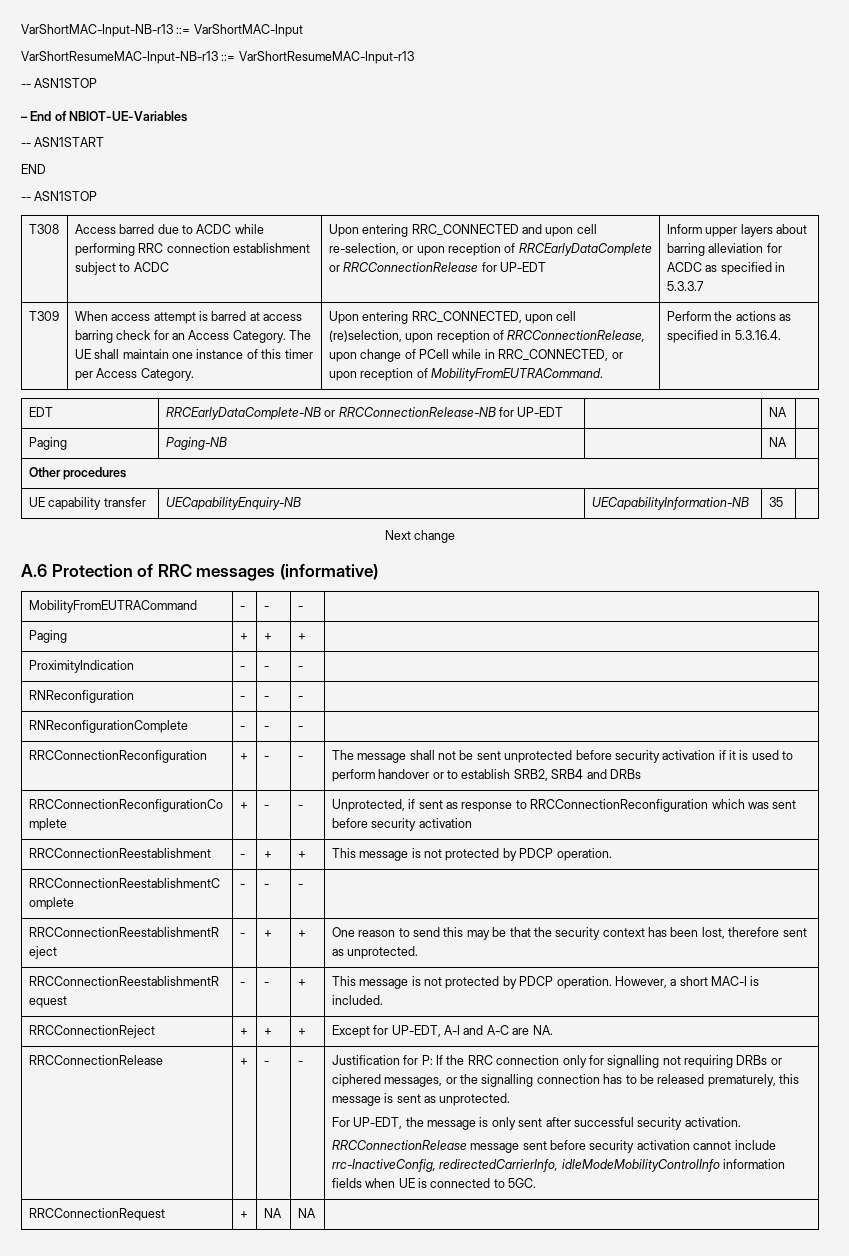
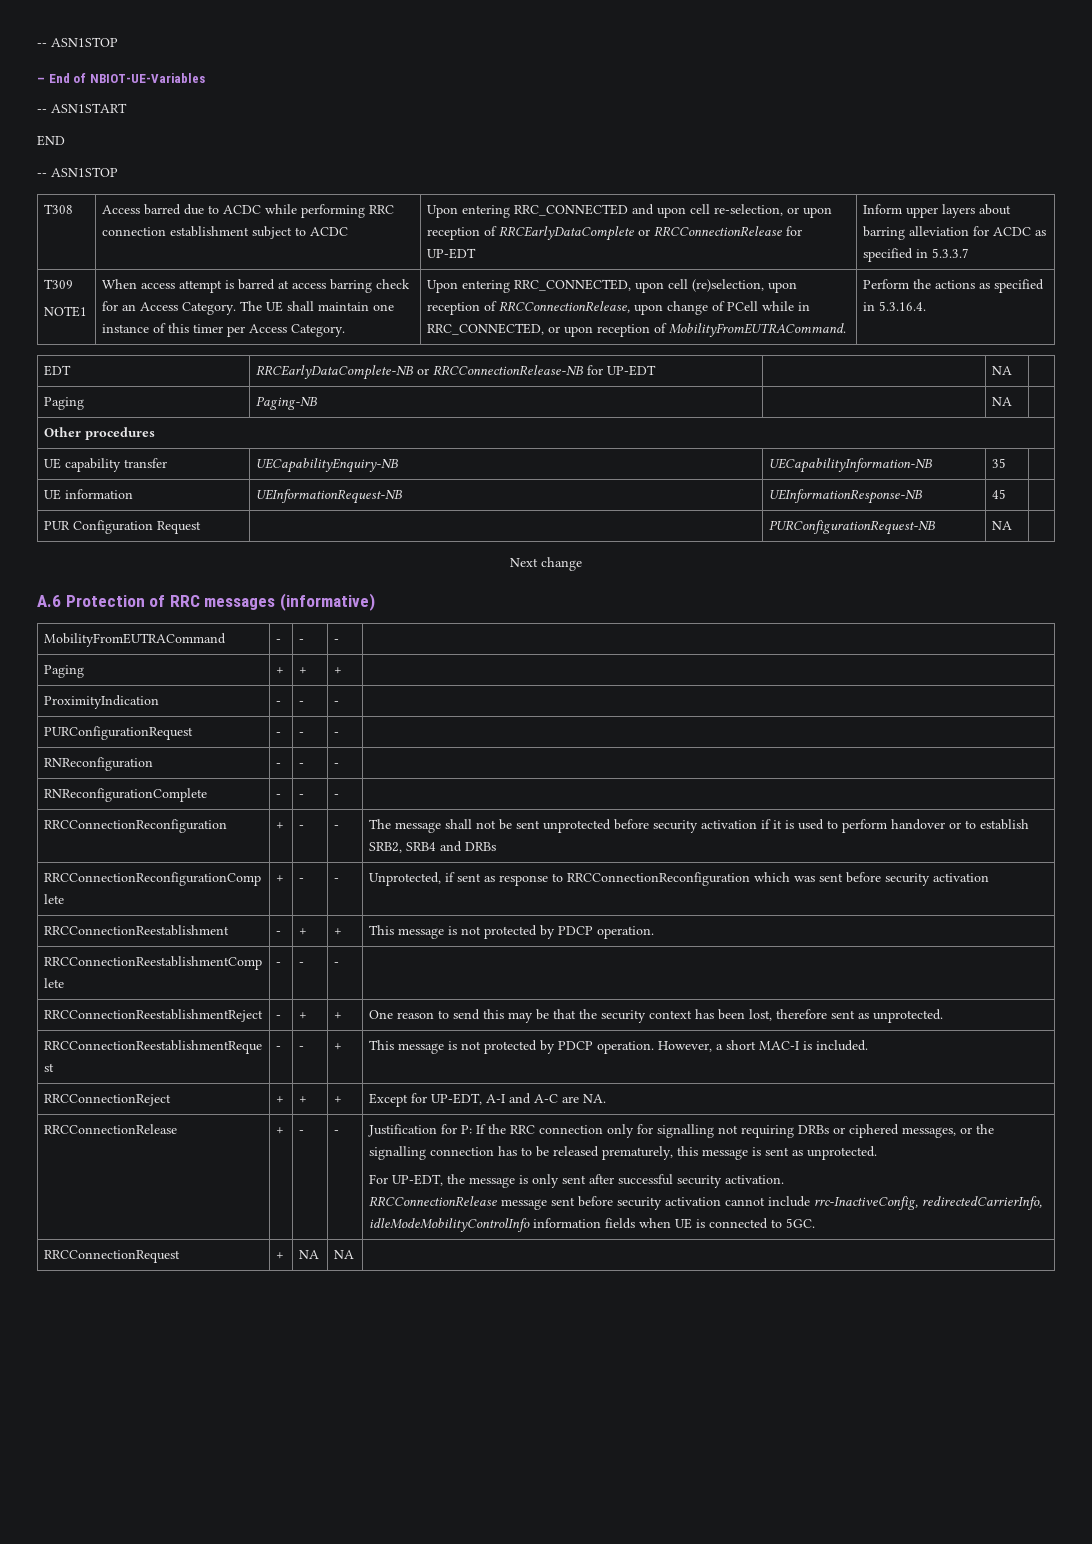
[21,24,303,37] [21,51,414,64] VarShortMAC-Input-NB-r13 ::= VarShortMAC-Input // VarShortResumeMAC-Input-NB-r13 ::= VarShortResumeMAC-Input-r13 // -> (37, 45) none
(59, 316) none -> [44,306,88,317] // NOTE1
(783, 502) none -> [44,489,134,500] [256,489,403,504] [769,489,923,504] [992,489,1007,499] [44,520,202,534] [769,520,936,535] [992,521,1013,530] // UE information | UEInformationRequest-NB | UEInformationResponse-NB | 45 | // PUR Configuration Request | | PURConfigurationRequest-NB | NA |
(303, 668) none -> [44,726,194,740] [276,732,282,736] [299,732,305,736] [334,732,340,736] // PURConfigurationRequest | - | - | - |

